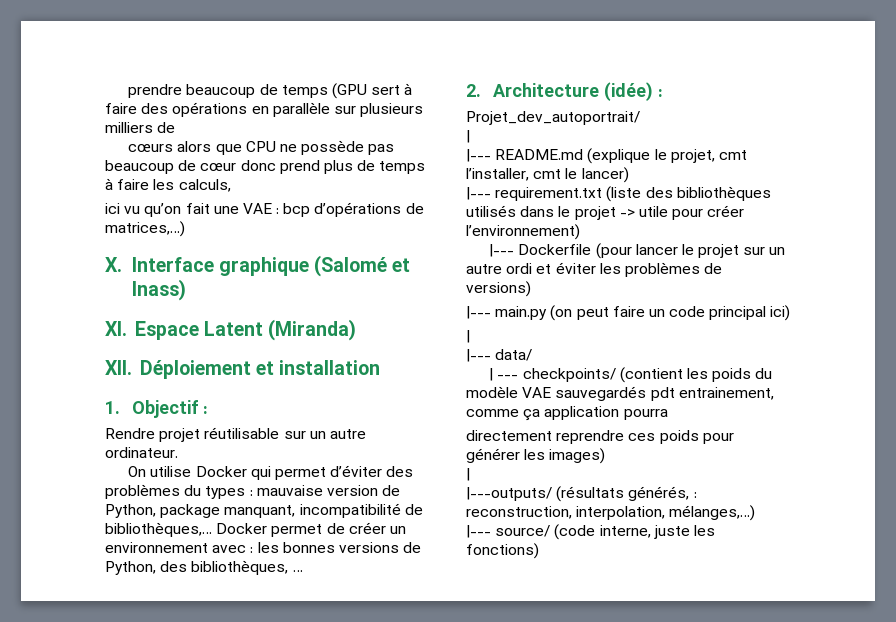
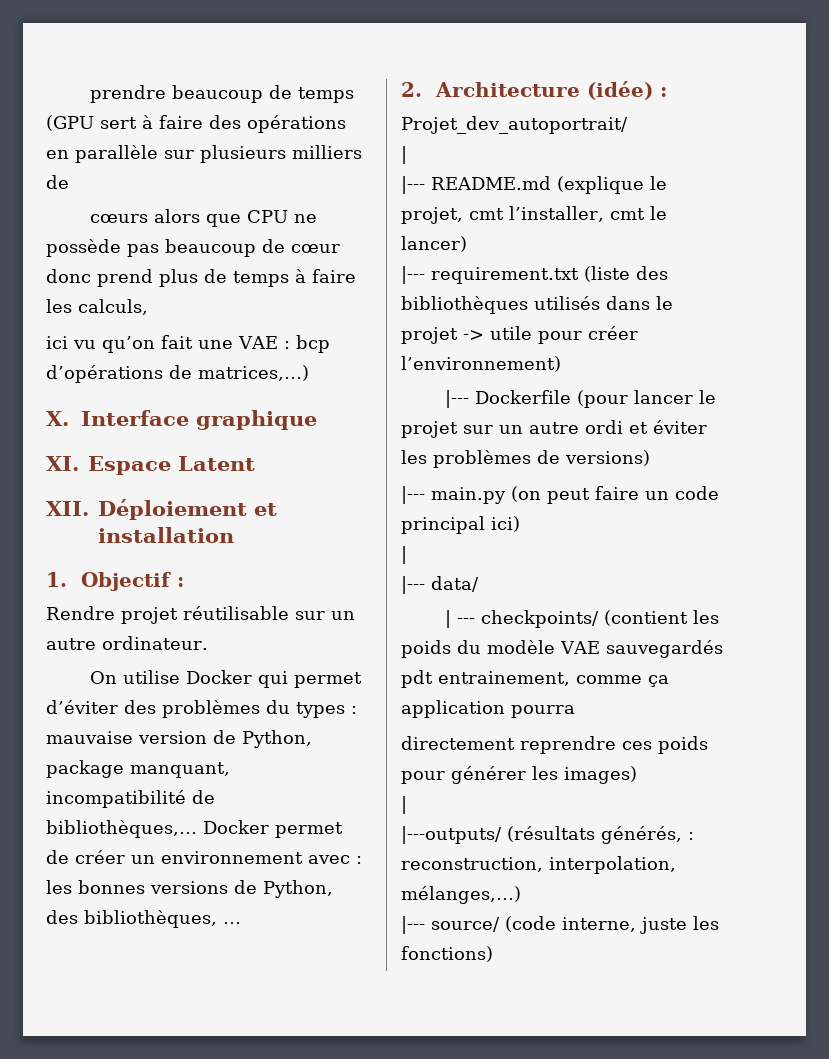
[314,255,411,277] [131,279,186,301] (Salomé et Inass) -> (318, 420) none
[268,319,357,341] (Miranda) -> (255, 463) none

